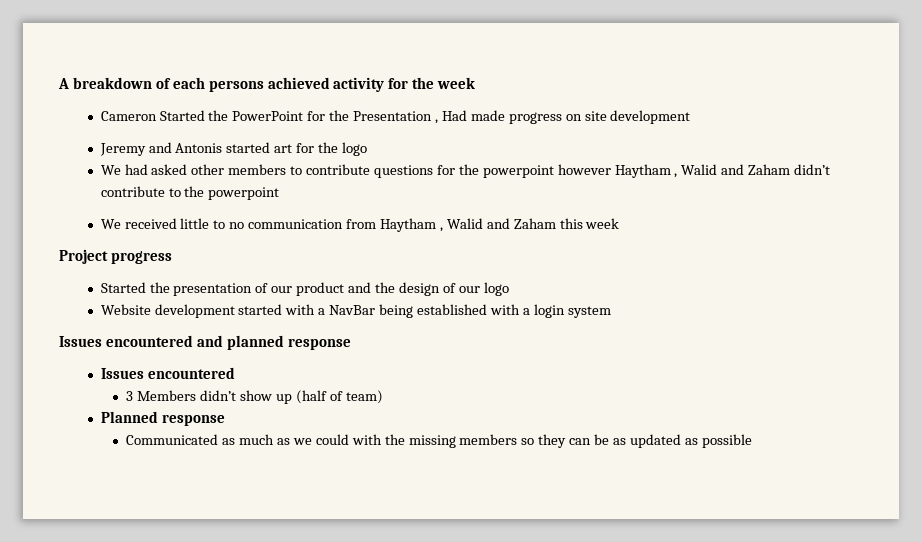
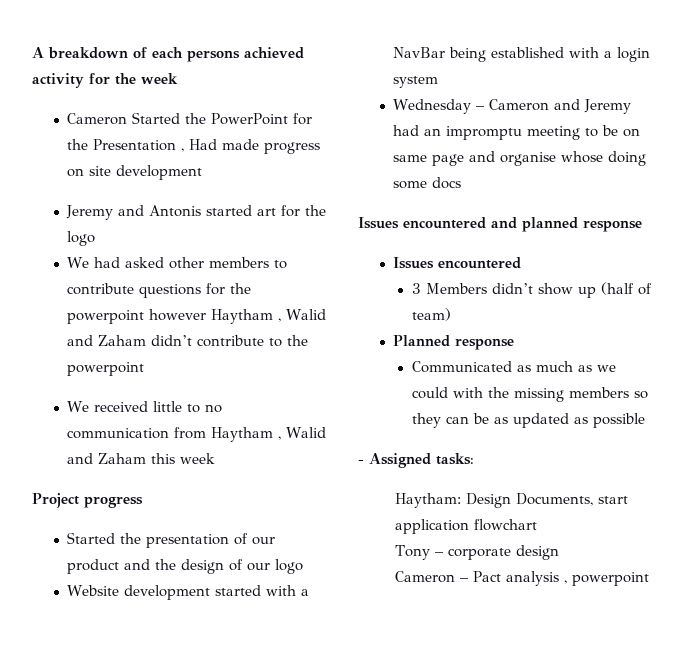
(611, 312) none -> [393,99,632,114] [393,125,641,140] [393,151,647,166] [393,177,462,189] // Wednesday – Cameron and Jeremy had an impromptu meeting to be on same page and organise whose doing some docs
(752, 441) none -> [358,453,474,468] [395,493,629,508] [395,519,538,534] [395,545,560,560] [395,571,650,586] // - Assigned tasks: // Haytham: Design Documents, start application flowchart // Tony – corporate design // Cameron – Pact analysis , powerpoint

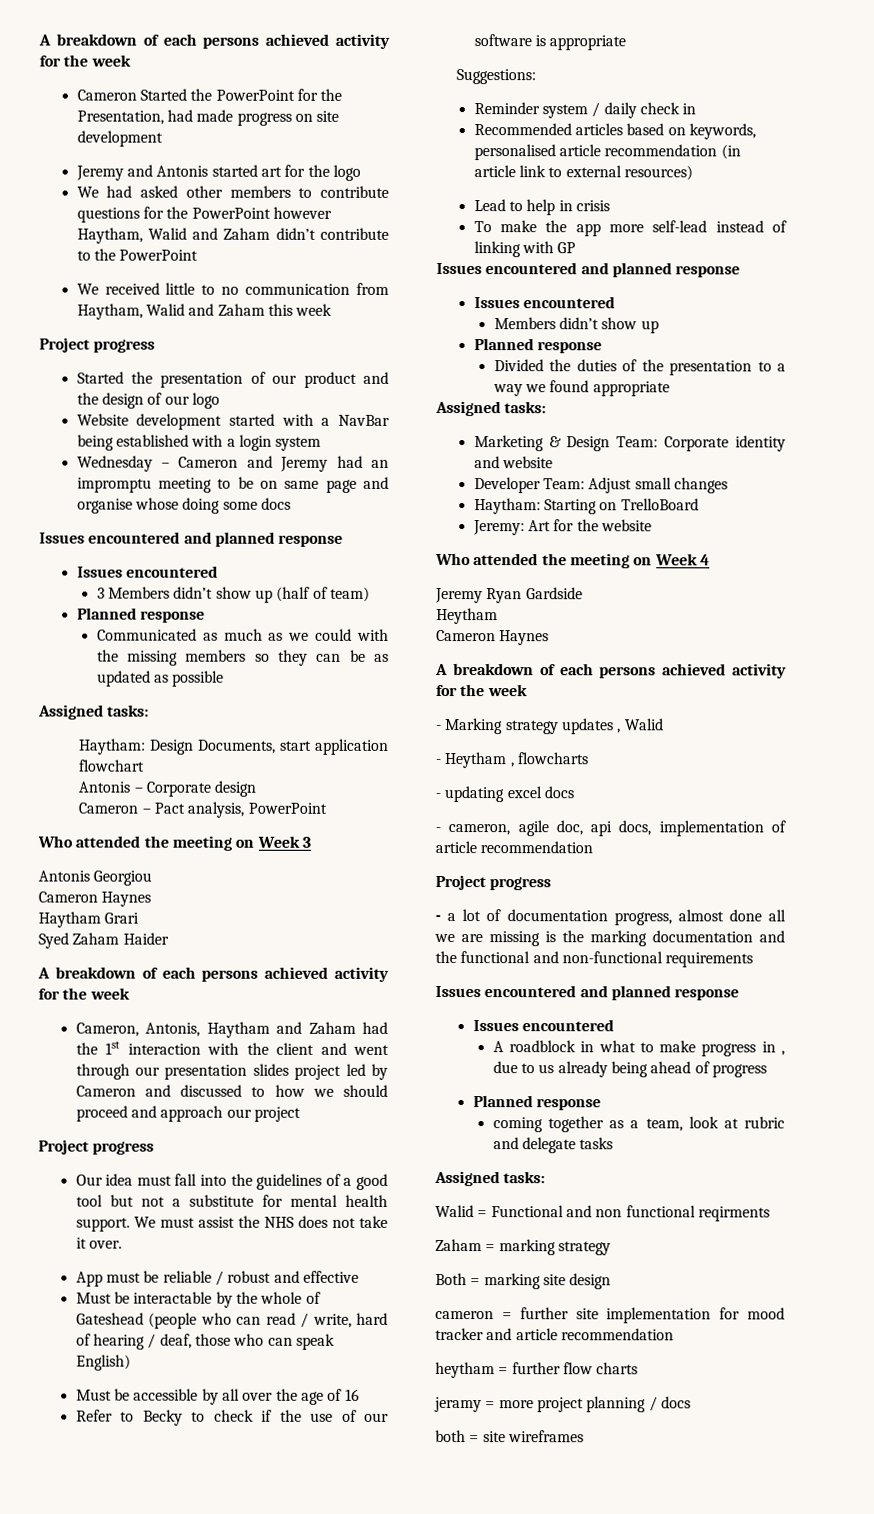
[93,139,218,152] Presentation , Had -> [76,109,194,125] Presentation, had
[67,309,282,324] powerpoint however Haytham , -> [191,206,333,219] [76,227,143,244] PowerPoint however Haytham,
[67,362,145,376] powerpoint -> [119,249,199,261] PowerPoint
[211,427,282,442] Haytham , -> [76,303,143,320] Haytham,
[358,459,364,464] - -> (225, 678) none
[395,545,512,560] Tony – corporate -> [78,781,211,797] Antonis – Corporate
[506,571,650,586] analysis , powerpoint -> [187,801,327,818] [37,835,311,851] [38,870,153,886] [38,891,152,907] [38,911,140,928] [38,932,169,949] [37,966,390,982] [38,987,130,1000] [75,1021,388,1038] [75,1041,389,1055] [75,1063,388,1080] [75,1084,388,1097] [75,1105,302,1122] [38,1139,155,1155] [75,1173,388,1190] [75,1194,388,1207] [75,1215,388,1232] [75,1237,123,1249] [75,1270,359,1287] [75,1291,321,1308] [75,1312,388,1329] [75,1333,335,1350] [75,1354,131,1371] [75,1388,360,1405] [75,1409,389,1426] [473,34,627,51] [456,69,537,85] [473,102,697,119] [473,123,757,140] [473,144,741,161] [473,165,694,181] [473,199,611,216] [473,220,787,237] [473,241,577,258] [436,262,741,278] [473,296,616,309] [493,317,659,334] [473,338,603,354] [493,359,786,376] [492,380,670,397] [435,400,547,417] [473,435,786,452] [473,456,554,469] [473,477,729,494] [473,498,699,515] [472,519,653,536] [435,552,710,569] [435,587,583,604] [436,607,498,625] [436,629,550,646] [435,663,787,679] [436,684,528,697] [436,718,664,735] [435,752,589,769] [435,786,574,803] [435,820,786,837] [435,840,594,854] [435,874,552,891] [435,909,786,926] [434,930,785,947] [435,950,754,968] [435,985,740,1001] [472,1019,615,1032] [492,1040,785,1057] [492,1061,768,1078] [472,1095,602,1111] [492,1116,785,1133] [492,1137,614,1154] [434,1170,546,1187] [435,1204,770,1222] [435,1238,611,1256] [435,1272,612,1290] [435,1307,785,1324] [435,1327,674,1341] [435,1361,639,1379] [434,1396,691,1413] [435,1429,584,1443] analysis, PowerPoint // Who attended the meeting on Week 3 // Antonis Georgiou // Cameron Haynes // Haytham Grari // Syed Zaham Haider // A breakdown of each persons achieved activity for the week // Cameron, Antonis, Haytham and Zaham had the 1st interaction with the client and went through our presentation slides project led by Cameron and discussed to how we should proceed and approach our project // Project progress // Our idea must fall into the guidelines of a good tool but not a substitute for mental health support. We must assist the NHS does not take it over. // App must be reliable / robust and effective // Must be interactable by the whole of Gateshead (people who can read / write, hard of hearing / deaf, those who can speak English) // Must be accessible by all over the age of 16 // Refer to Becky to check if the use of our software is appropriate // Suggestions: // Reminder system / daily check in // Recommended articles based on keywords, personalised article recommendation (in article link to external resources) // Lead to help in crisis // To make the app more self-lead instead of linking with GP // Issues encountered and planned response // Issues encountered // Members didn’t show up // Planned response // Divided the duties of the presentation to a way we found appropriate // Assigned tasks: // Marketing & Design Team: Corporate identity and website // Developer Team: Adjust small changes // Haytham: Starting on TrelloBoard // Jeremy: Art for the website // Who attended the meeting on Week 4 // Jeremy Ryan Gardside // Heytham // Cameron Haynes // A breakdown of each persons achieved activity for the week // - Marking strategy updates , Walid // - Heytham , flowcharts // - updating excel docs // - cameron, agile doc, api docs, implementation of article recommendation // Project progress // - a lot of documentation progress, almost done all we are missing is the marking documentation and the functional and non-functional requirements // Issues encountered and planned response // Issues encountered // A roadblock in what to make progress in , due to us already being ahead of progress // Planned response // coming together as a team, look at rubric and delegate tasks // Assigned tasks: // Walid = Functional and non functional reqirments // Zaham = marking strategy // Both = marking site design // cameron = further site implementation for mood tracker and article recommendation // heytham = further flow charts // jeramy = more project planning / docs // both = site wireframes

